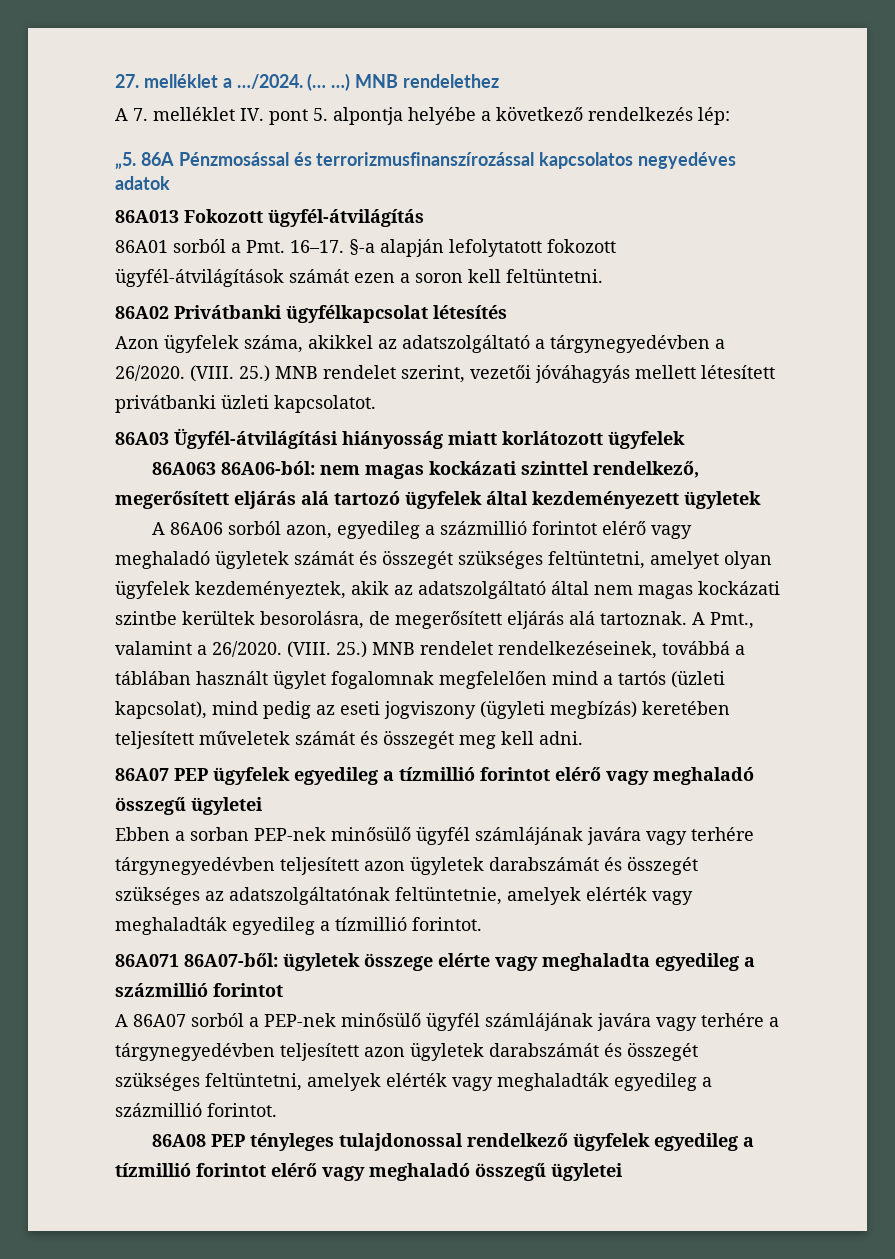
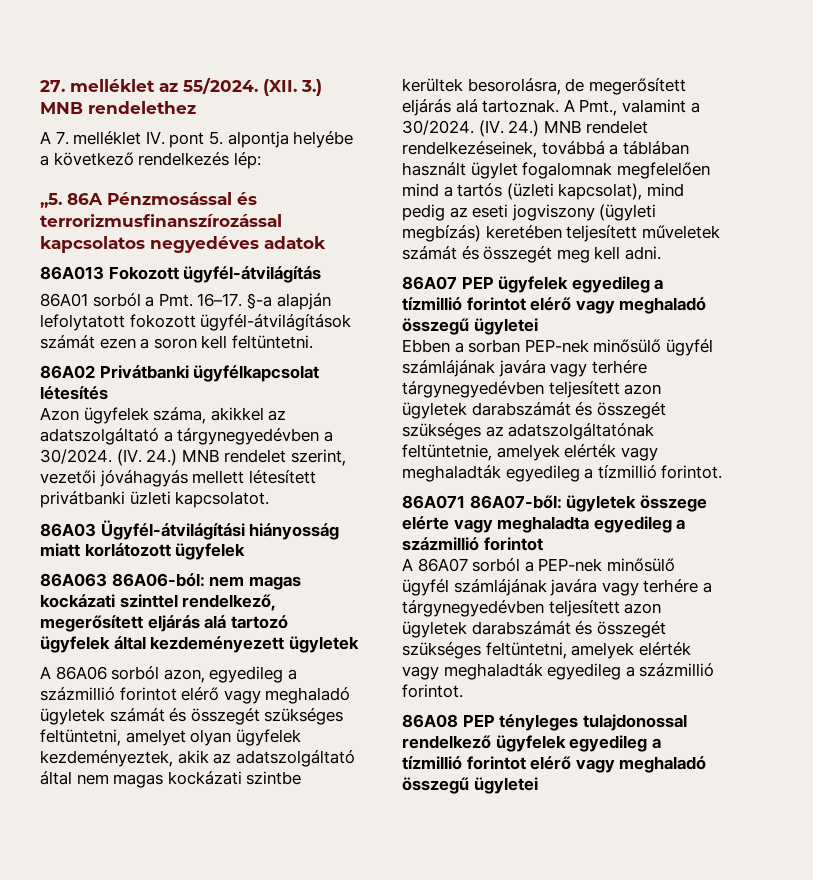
[222,73,351,91] a …/2024. (… …) -> [159,78,322,96] az 55/2024. (XII. 3.)
[115,365,270,382] 26/2020. (VIII. 25.) -> [40,449,178,466] 30/2024. (IV. 24.)
[212,641,367,658] 26/2020. (VIII. 25.) -> [402,120,540,137] 30/2024. (IV. 24.)

